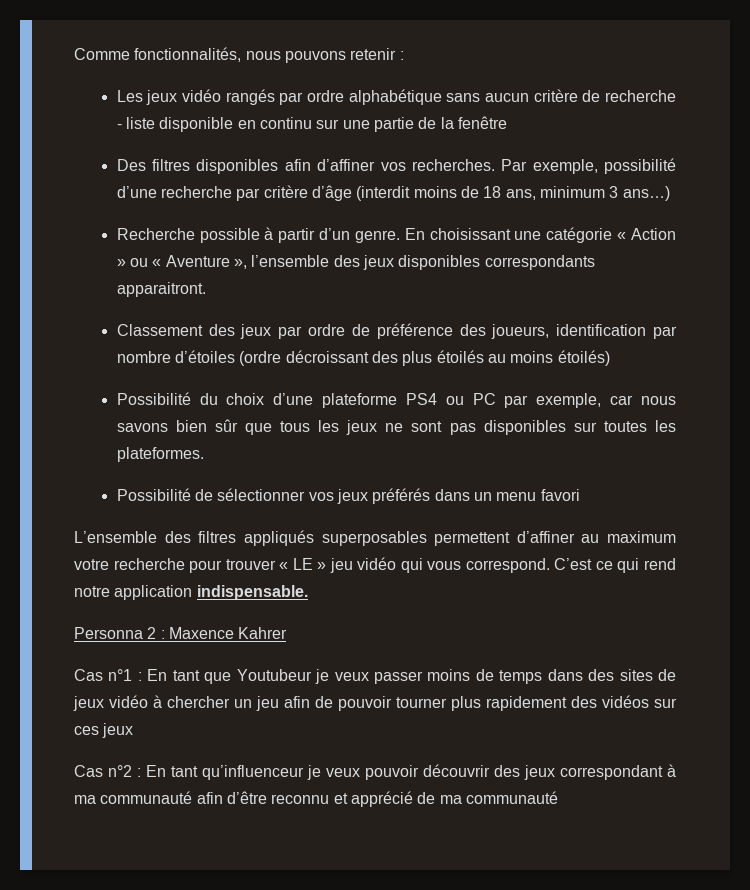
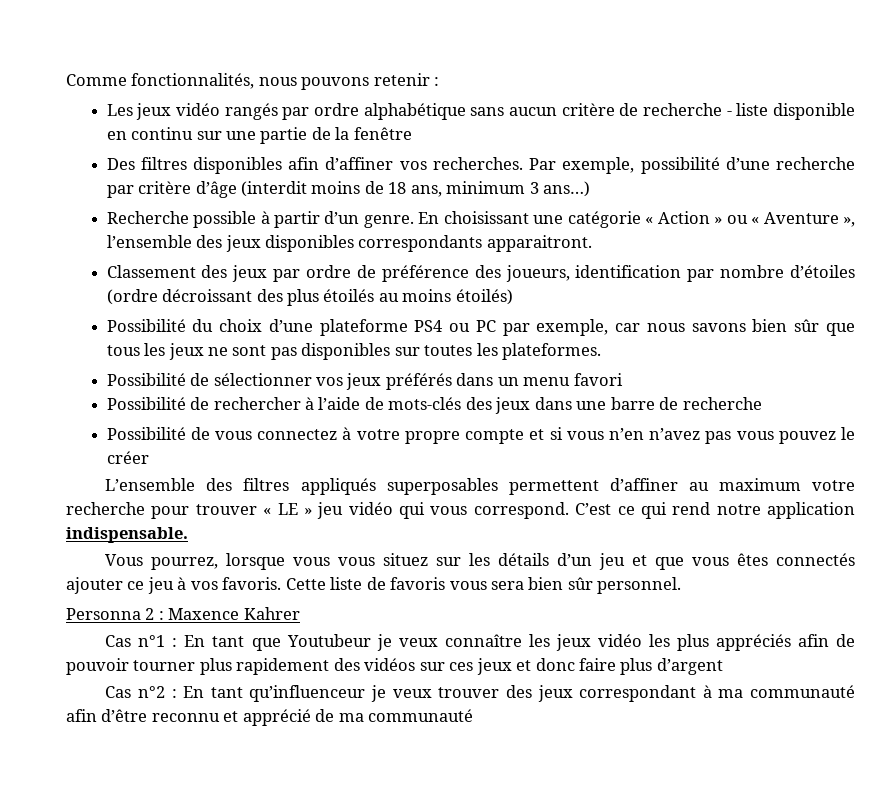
(580, 495) none -> [106,397,762,414] [106,427,856,444] [106,451,149,464] // Possibilité de rechercher à l’aide de mots-clés des jeux dans une barre de recherche // Possibilité de vous connectez à votre propre compte et si vous n’en n’avez pas vous pouvez le créer
(308, 592) none -> [105,553,856,570] [66,577,682,594] // Vous pourrez, lorsque vous vous situez sur les détails d’un jeu et que vous êtes connectés ajouter ce jeu à vos favoris. Cette liste de favoris vous sera bien sûr personnel.
[373,669,676,684] [73,695,279,711] passer moins de temps dans des sites de jeux vidéo à chercher un jeu -> [444,634,791,651] connaître les jeux vidéo les plus appréciés
(134, 730) none -> [516,658,723,675] et donc faire plus d’argent
[365,764,490,780] pouvoir découvrir -> [438,687,500,698] trouver

